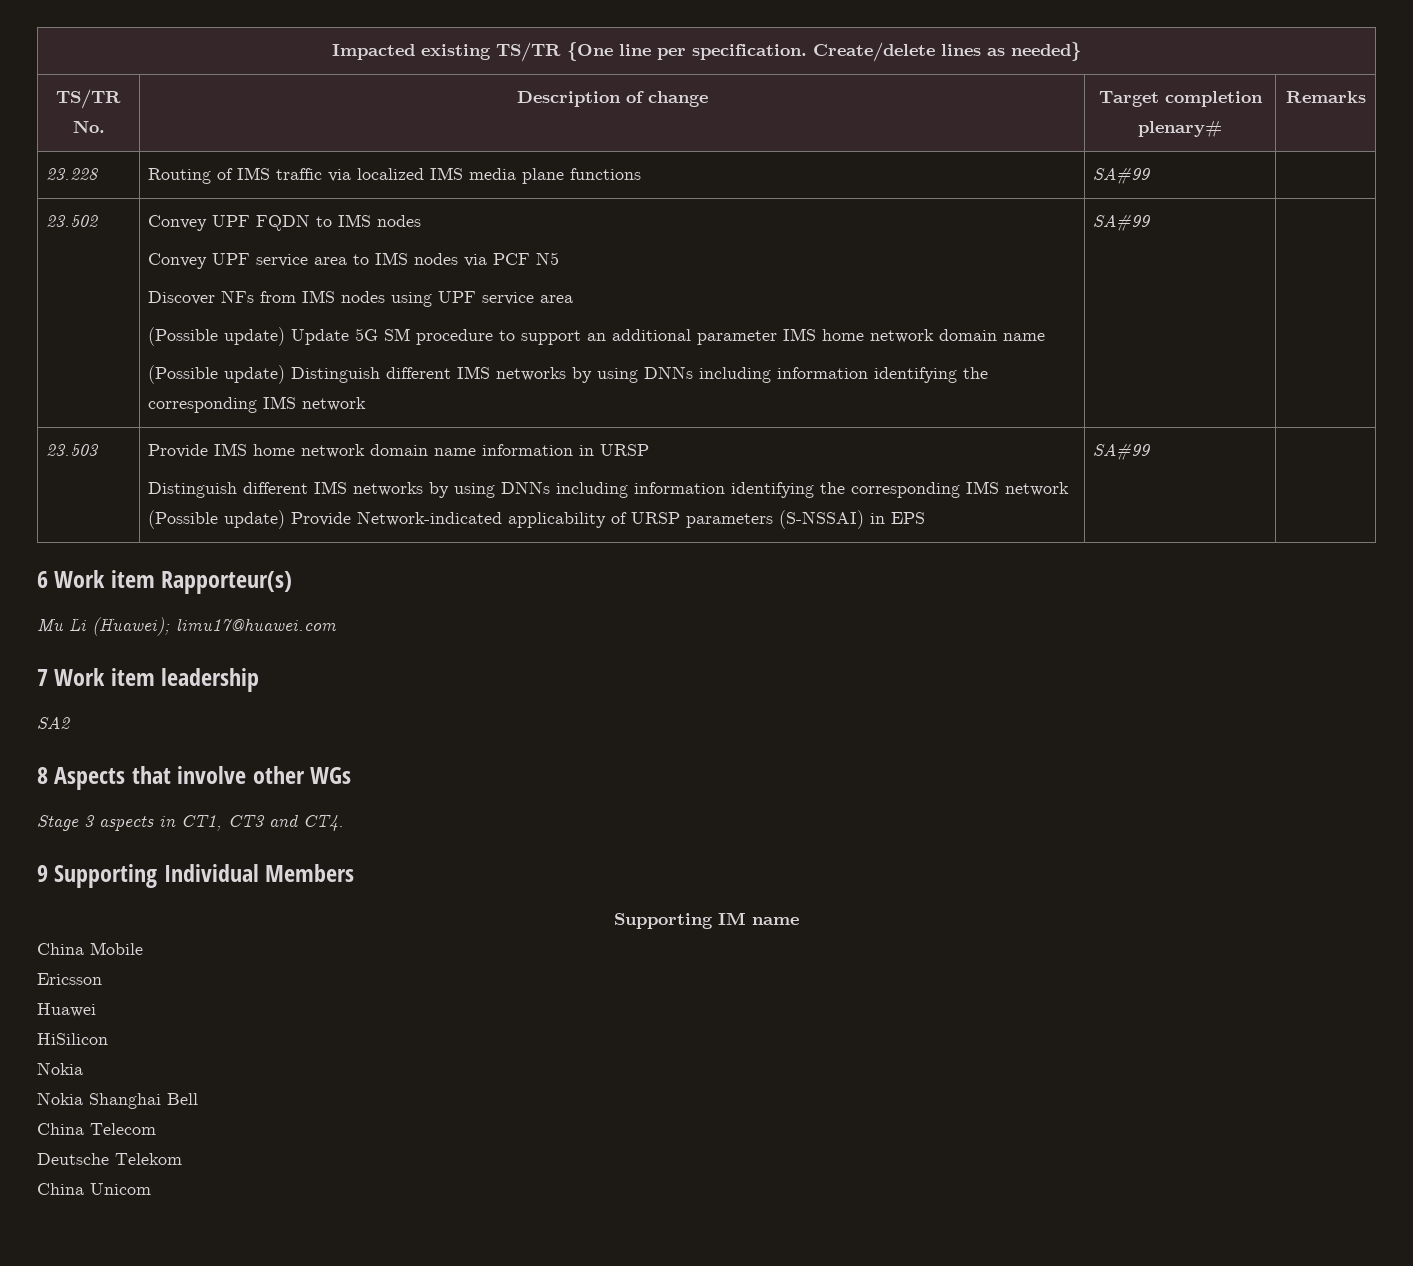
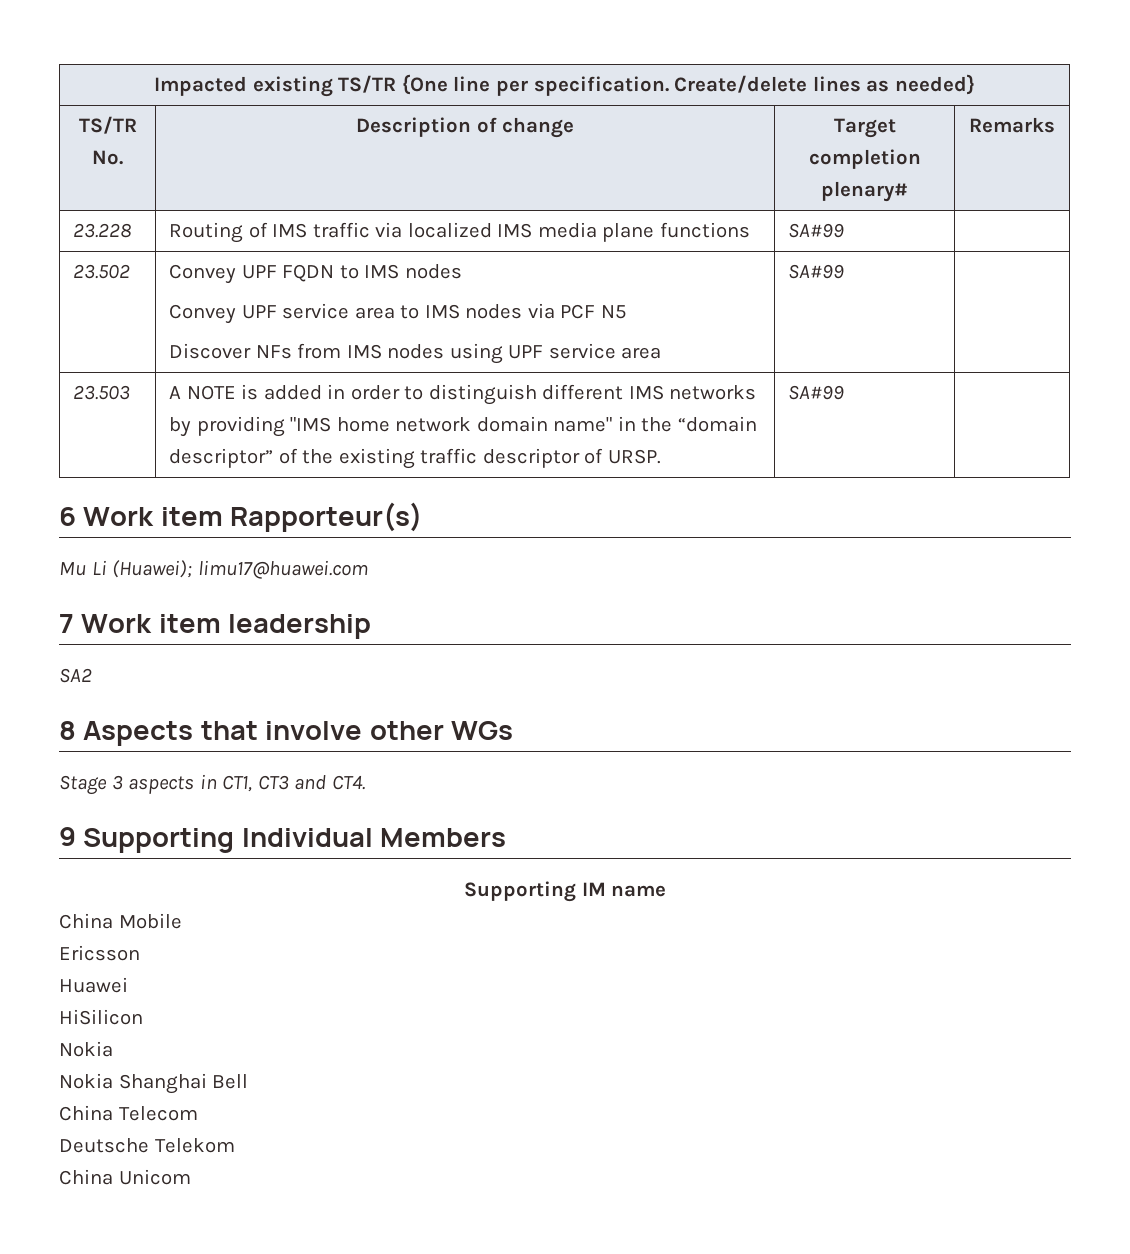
[148,327,1046,346] [148,365,989,384] [148,396,367,413] [1093,214,1151,232] [46,444,100,456] [148,443,650,458] [148,481,1070,498] [148,510,926,529] // (Possible update) Update 5G SM procedure to support an additional parameter IMS home network domain name // (Possible update) Distinguish different IMS networks by using DNNs including information identifying the corresponding IMS network | SA#99 | // 23.503 | Provide IMS home network domain name information in URSP // Distinguish different IMS networks by using DNNs including information identifying the corresponding IMS network (Possible update) Provide Network-indicated applicability of URSP parameters (S-NSSAI) in EPS -> [788,264,845,279] [73,385,131,400] [169,384,757,405] [169,416,757,437] [169,448,661,469] | SA#99 | // 23.503 | A NOTE is added in order to distinguish different IMS networks by providing "IMS home network domain name" in the “domain descriptor” of the existing traffic descriptor of URSP.

